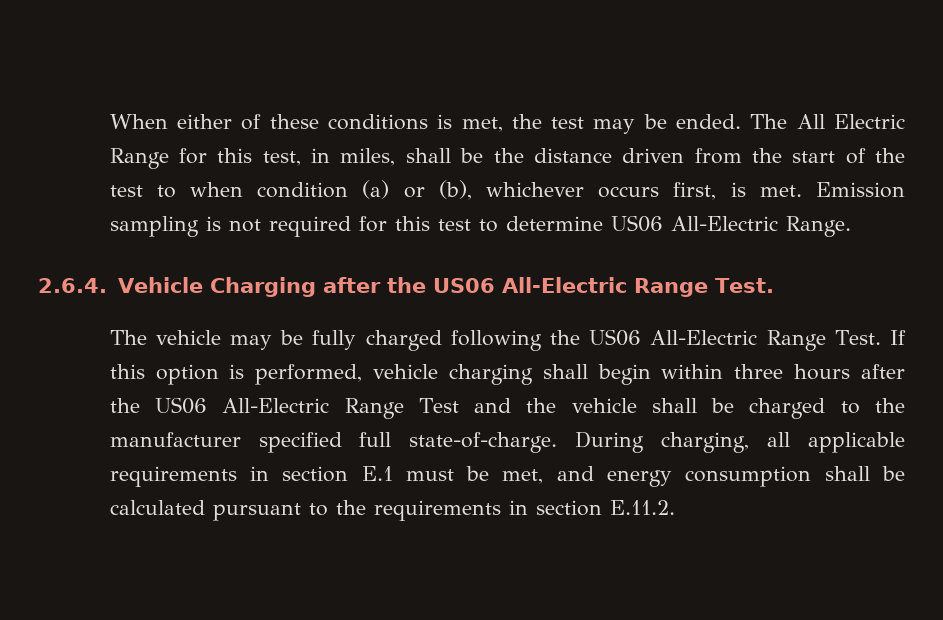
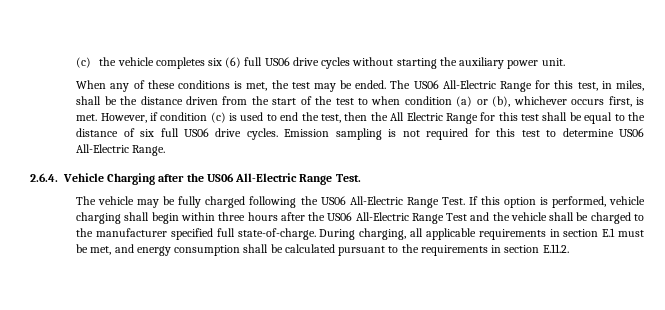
[109,114,232,129] When either -> [76,57,565,69] [76,80,130,92] (c) the vehicle completes six (6) full US06 drive cycles without starting the auxiliary power unit. // When any
[796,114,905,129] All Electric -> [413,80,496,89] US06 All-Electric
(802, 191) none -> [100,112,645,124] [76,128,278,140] However, if condition (c) is used to end the test, then the All Electric Range for this test shall be equal to the distance of six full US06 drive cycles.

